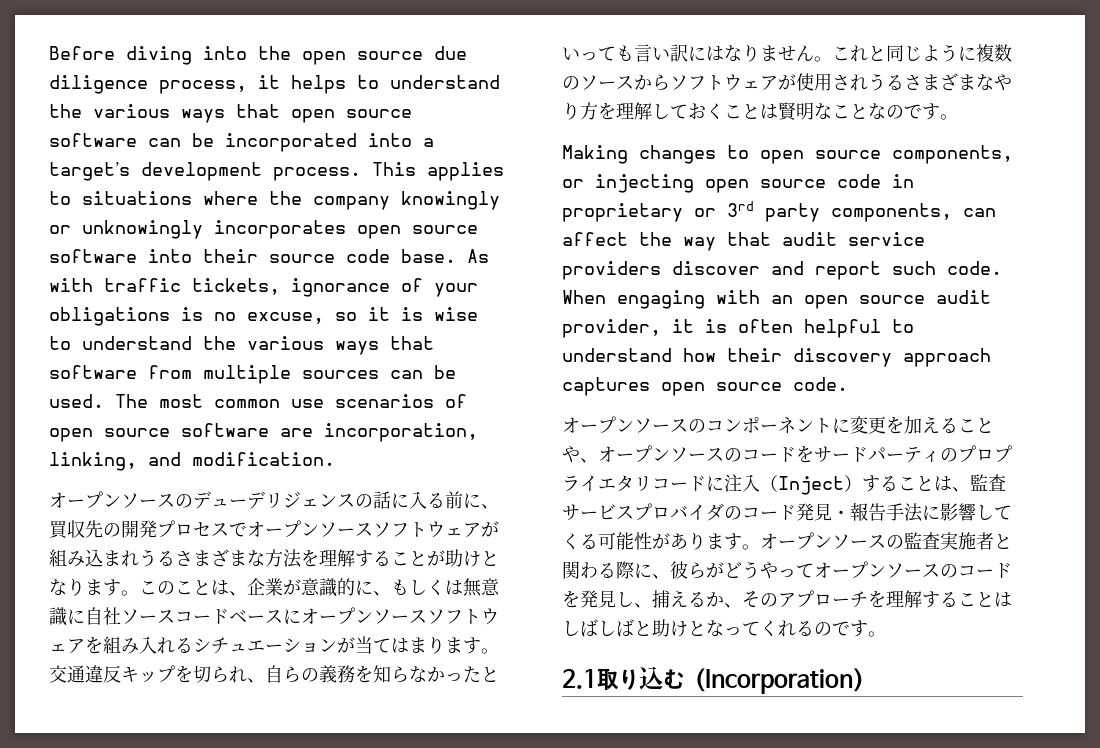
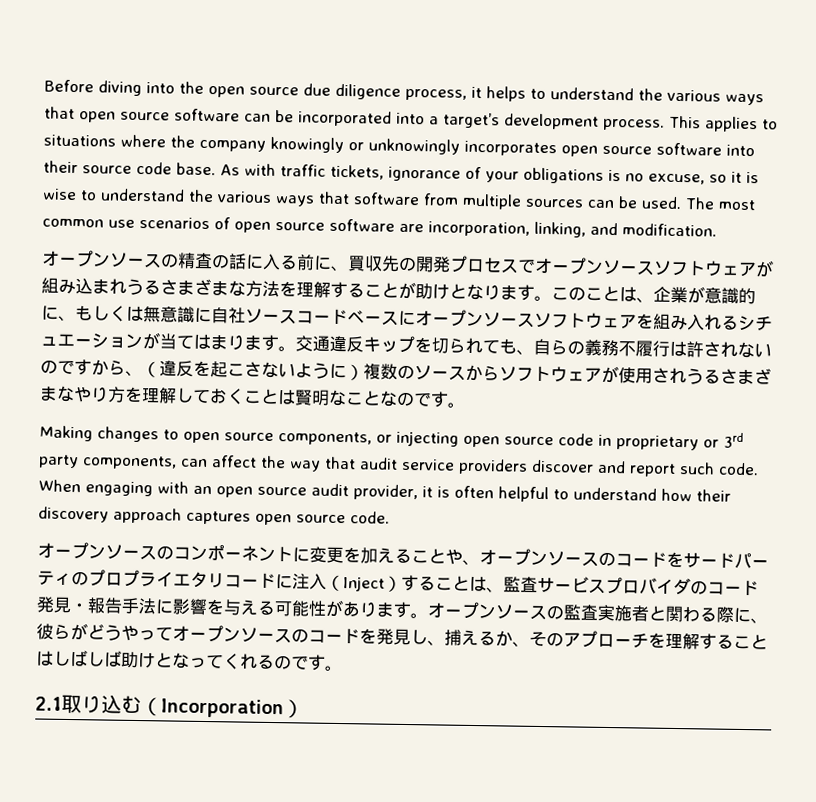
[193,491,355,509] デューデリジェンス -> [177,252,213,270] 精査
(247, 674) none -> [482,338,517,354] ても
[355,665,499,683] [562,44,976,62] を知らなかったといっても言い訳にはなりません。これと同じように -> [618,340,772,359] [40,359,364,381] 不履行は許されないのですから、（違反を起こさないように）
[976,504,1012,520] [562,533,580,549] してく -> [206,599,259,616] を与え
[634,621,652,636] と -> (122, 658) none

